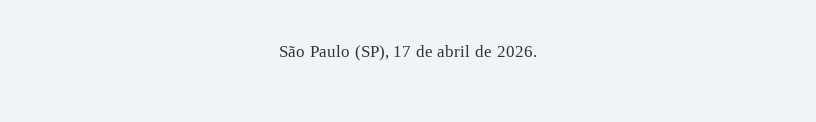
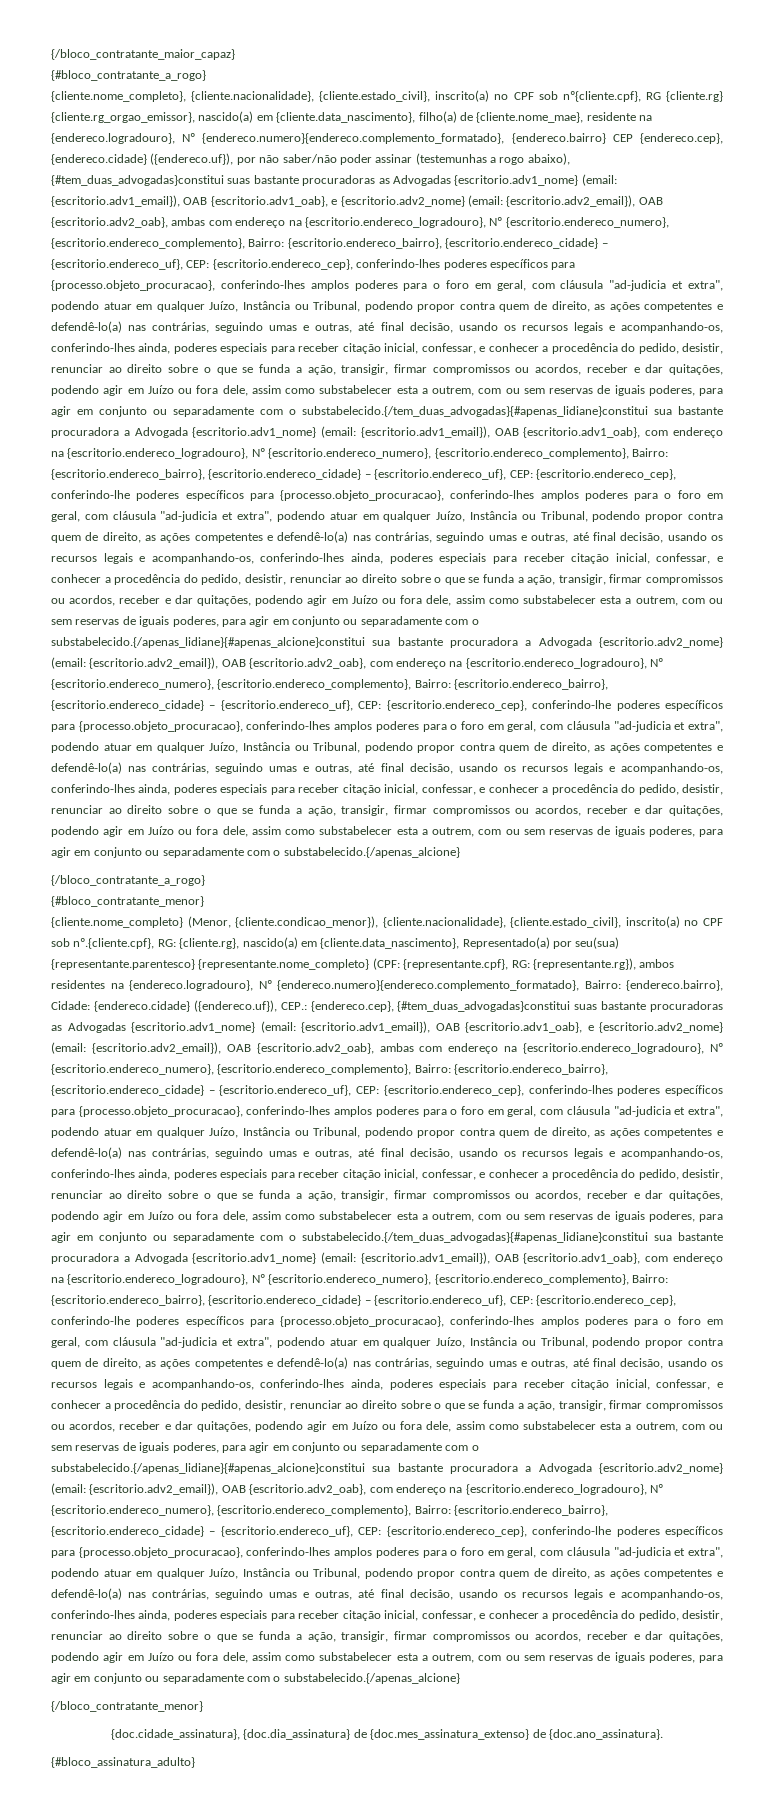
[279,45,537,61] São Paulo (SP), 17 de abril de 2026. -> [51,49,235,60] [51,70,206,81] [51,90,723,102] [51,111,652,123] [51,133,723,144] [51,153,570,165] [51,174,617,186] [51,195,663,207] [51,217,669,228] [51,238,608,249] [51,259,576,270] [51,280,723,291] [51,301,723,312] [51,321,724,333] [51,343,723,354] [51,364,723,375] [51,385,723,396] [51,406,723,417] [51,426,723,438] [51,448,668,459] [51,469,676,480] [51,490,723,501] [51,511,723,522] [51,531,724,543] [51,553,724,564] [51,574,723,585] [51,595,724,606] [51,616,479,627] [51,637,723,648] [51,657,663,669] [51,679,609,690] [51,700,723,711] [51,721,723,732] [51,742,723,753] [51,762,724,774] [51,784,723,795] [51,805,723,816] [51,826,723,837] [51,847,460,858] [51,875,205,886] [51,896,204,907] [51,916,723,928] [51,937,620,949] [51,958,675,970] [51,980,723,991] [51,1000,723,1012] [51,1021,723,1033] [51,1042,724,1054] [51,1064,609,1075] [51,1085,723,1096] [51,1106,723,1117] [51,1127,723,1138] [51,1147,724,1159] [51,1169,723,1180] [51,1190,723,1201] [51,1211,723,1222] [51,1232,723,1243] [51,1252,723,1264] [51,1274,668,1285] [51,1295,676,1306] [51,1316,723,1327] [51,1337,723,1348] [51,1357,724,1369] [51,1379,724,1390] [51,1400,723,1411] [51,1421,724,1432] [51,1442,479,1453] [51,1463,723,1474] [51,1483,663,1495] [51,1505,609,1516] [51,1526,723,1537] [51,1547,723,1558] [51,1568,723,1579] [51,1588,724,1600] [51,1610,723,1621] [51,1631,723,1642] [51,1652,723,1663] [51,1673,460,1684] [51,1701,203,1712] [111,1729,663,1740] [51,1757,195,1768] {/bloco_contratante_maior_capaz} // {#bloco_contratante_a_rogo} // {cliente.nome_completo}, {cliente.nacionalidade}, {cliente.estado_civil}, inscrito(a) no CPF sob nº{cliente.cpf}, RG {cliente.rg} {cliente.rg_orgao_emissor}, nascido(a) em {cliente.data_nascimento}, filho(a) de {cliente.nome_mae}, residente na {endereco.logradouro}, Nº {endereco.numero}{endereco.complemento_formatado}, {endereco.bairro} CEP {endereco.cep}, {endereco.cidade} ({endereco.uf}), por não saber/não poder assinar (testemunhas a rogo abaixo), {#tem_duas_advogadas}constitui suas bastante procuradoras as Advogadas {escritorio.adv1_nome} (email: {escritorio.adv1_email}), OAB {escritorio.adv1_oab}, e {escritorio.adv2_nome} (email: {escritorio.adv2_email}), OAB {escritorio.adv2_oab}, ambas com endereço na {escritorio.endereco_logradouro}, Nº {escritorio.endereco_numero}, {escritorio.endereco_complemento}, Bairro: {escritorio.endereco_bairro}, {escritorio.endereco_cidade} – {escritorio.endereco_uf}, CEP: {escritorio.endereco_cep}, conferindo-lhes poderes específicos para {processo.objeto_procuracao}, conferindo-lhes amplos poderes para o foro em geral, com cláusula "ad-judicia et extra", podendo atuar em qualquer Juízo, Instância ou Tribunal, podendo propor contra quem de direito, as ações competentes e defendê-lo(a) nas contrárias, seguindo umas e outras, até final decisão, usando os recursos legais e acompanhando-os, conferindo-lhes ainda, poderes especiais para receber citação inicial, confessar, e conhecer a procedência do pedido, desistir, renunciar ao direito sobre o que se funda a ação, transigir, firmar compromissos ou acordos, receber e dar quitações, podendo agir em Juízo ou fora dele, assim como substabelecer esta a outrem, com ou sem reservas de iguais poderes, para agir em conjunto ou separadamente com o substabelecido.{/tem_duas_advogadas}{#apenas_lidiane}constitui sua bastante procuradora a Advogada {escritorio.adv1_nome} (email: {escritorio.adv1_email}), OAB {escritorio.adv1_oab}, com endereço na {escritorio.endereco_logradouro}, Nº {escritorio.endereco_numero}, {escritorio.endereco_complemento}, Bairro: {escritorio.endereco_bairro}, {escritorio.endereco_cidade} – {escritorio.endereco_uf}, CEP: {escritorio.endereco_cep}, conferindo-lhe poderes específicos para {processo.objeto_procuracao}, conferindo-lhes amplos poderes para o foro em geral, com cláusula "ad-judicia et extra", podendo atuar em qualquer Juízo, Instância ou Tribunal, podendo propor contra quem de direito, as ações competentes e defendê-lo(a) nas contrárias, seguindo umas e outras, até final decisão, usando os recursos legais e acompanhando-os, conferindo-lhes ainda, poderes especiais para receber citação inicial, confessar, e conhecer a procedência do pedido, desistir, renunciar ao direito sobre o que se funda a ação, transigir, firmar compromissos ou acordos, receber e dar quitações, podendo agir em Juízo ou fora dele, assim como substabelecer esta a outrem, com ou sem reservas de iguais poderes, para agir em conjunto ou separadamente com o substabelecido.{/apenas_lidiane}{#apenas_alcione}constitui sua bastante procuradora a Advogada {escritorio.adv2_nome} (email: {escritorio.adv2_email}), OAB {escritorio.adv2_oab}, com endereço na {escritorio.endereco_logradouro}, Nº {escritorio.endereco_numero}, {escritorio.endereco_complemento}, Bairro: {escritorio.endereco_bairro}, {escritorio.endereco_cidade} – {escritorio.endereco_uf}, CEP: {escritorio.endereco_cep}, conferindo-lhe poderes específicos para {processo.objeto_procuracao}, conferindo-lhes amplos poderes para o foro em geral, com cláusula "ad-judicia et extra", podendo atuar em qualquer Juízo, Instância ou Tribunal, podendo propor contra quem de direito, as ações competentes e defendê-lo(a) nas contrárias, seguindo umas e outras, até final decisão, usando os recursos legais e acompanhando-os, conferindo-lhes ainda, poderes especiais para receber citação inicial, confessar, e conhecer a procedência do pedido, desistir, renunciar ao direito sobre o que se funda a ação, transigir, firmar compromissos ou acordos, receber e dar quitações, podendo agir em Juízo ou fora dele, assim como substabelecer esta a outrem, com ou sem reservas de iguais poderes, para agir em conjunto ou separadamente com o substabelecido.{/apenas_alcione} // {/bloco_contratante_a_rogo} // {#bloco_contratante_menor} // {cliente.nome_completo} (Menor, {cliente.condicao_menor}), {cliente.nacionalidade}, {cliente.estado_civil}, inscrito(a) no CPF sob nº.{cliente.cpf}, RG: {cliente.rg}, nascido(a) em {cliente.data_nascimento}, Representado(a) por seu(sua) {representante.parentesco} {representante.nome_completo} (CPF: {representante.cpf}, RG: {representante.rg}), ambos residentes na {endereco.logradouro}, Nº {endereco.numero}{endereco.complemento_formatado}, Bairro: {endereco.bairro}, Cidade: {endereco.cidade} ({endereco.uf}), CEP.: {endereco.cep}, {#tem_duas_advogadas}constitui suas bastante procuradoras as Advogadas {escritorio.adv1_nome} (email: {escritorio.adv1_email}), OAB {escritorio.adv1_oab}, e {escritorio.adv2_nome} (email: {escritorio.adv2_email}), OAB {escritorio.adv2_oab}, ambas com endereço na {escritorio.endereco_logradouro}, Nº {escritorio.endereco_numero}, {escritorio.endereco_complemento}, Bairro: {escritorio.endereco_bairro}, {escritorio.endereco_cidade} – {escritorio.endereco_uf}, CEP: {escritorio.endereco_cep}, conferindo-lhes poderes específicos para {processo.objeto_procuracao}, conferindo-lhes amplos poderes para o foro em geral, com cláusula "ad-judicia et extra", podendo atuar em qualquer Juízo, Instância ou Tribunal, podendo propor contra quem de direito, as ações competentes e defendê-lo(a) nas contrárias, seguindo umas e outras, até final decisão, usando os recursos legais e acompanhando-os, conferindo-lhes ainda, poderes especiais para receber citação inicial, confessar, e conhecer a procedência do pedido, desistir, renunciar ao direito sobre o que se funda a ação, transigir, firmar compromissos ou acordos, receber e dar quitações, podendo agir em Juízo ou fora dele, assim como substabelecer esta a outrem, com ou sem reservas de iguais poderes, para agir em conjunto ou separadamente com o substabelecido.{/tem_duas_advogadas}{#apenas_lidiane}constitui sua bastante procuradora a Advogada {escritorio.adv1_nome} (email: {escritorio.adv1_email}), OAB {escritorio.adv1_oab}, com endereço na {escritorio.endereco_logradouro}, Nº {escritorio.endereco_numero}, {escritorio.endereco_complemento}, Bairro: {escritorio.endereco_bairro}, {escritorio.endereco_cidade} – {escritorio.endereco_uf}, CEP: {escritorio.endereco_cep}, conferindo-lhe poderes específicos para {processo.objeto_procuracao}, conferindo-lhes amplos poderes para o foro em geral, com cláusula "ad-judicia et extra", podendo atuar em qualquer Juízo, Instância ou Tribunal, podendo propor contra quem de direito, as ações competentes e defendê-lo(a) nas contrárias, seguindo umas e outras, até final decisão, usando os recursos legais e acompanhando-os, conferindo-lhes ainda, poderes especiais para receber citação inicial, confessar, e conhecer a procedência do pedido, desistir, renunciar ao direito sobre o que se funda a ação, transigir, firmar compromissos ou acordos, receber e dar quitações, podendo agir em Juízo ou fora dele, assim como substabelecer esta a outrem, com ou sem reservas de iguais poderes, para agir em conjunto ou separadamente com o substabelecido.{/apenas_lidiane}{#apenas_alcione}constitui sua bastante procuradora a Advogada {escritorio.adv2_nome} (email: {escritorio.adv2_email}), OAB {escritorio.adv2_oab}, com endereço na {escritorio.endereco_logradouro}, Nº {escritorio.endereco_numero}, {escritorio.endereco_complemento}, Bairro: {escritorio.endereco_bairro}, {escritorio.endereco_cidade} – {escritorio.endereco_uf}, CEP: {escritorio.endereco_cep}, conferindo-lhe poderes específicos para {processo.objeto_procuracao}, conferindo-lhes amplos poderes para o foro em geral, com cláusula "ad-judicia et extra", podendo atuar em qualquer Juízo, Instância ou Tribunal, podendo propor contra quem de direito, as ações competentes e defendê-lo(a) nas contrárias, seguindo umas e outras, até final decisão, usando os recursos legais e acompanhando-os, conferindo-lhes ainda, poderes especiais para receber citação inicial, confessar, e conhecer a procedência do pedido, desistir, renunciar ao direito sobre o que se funda a ação, transigir, firmar compromissos ou acordos, receber e dar quitações, podendo agir em Juízo ou fora dele, assim como substabelecer esta a outrem, com ou sem reservas de iguais poderes, para agir em conjunto ou separadamente com o substabelecido.{/apenas_alcione} // {/bloco_contratante_menor} // {doc.cidade_assinatura}, {doc.dia_assinatura} de {doc.mes_assinatura_extenso} de {doc.ano_assinatura}. // {#bloco_assinatura_adulto}

